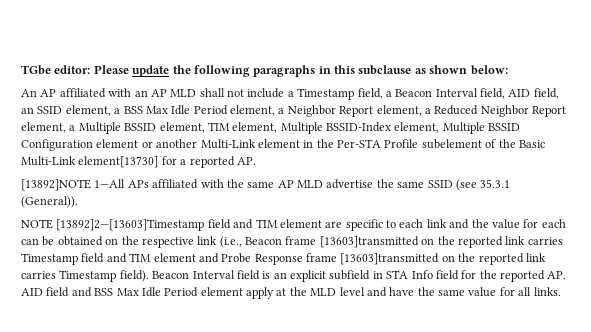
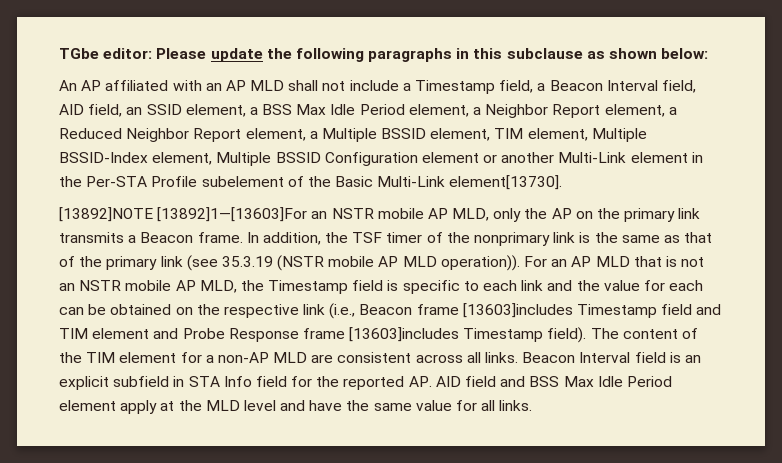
[78,156,256,168] [21,179,511,191] [21,196,78,208] [21,219,343,231] element[13730] for a reported AP. // [13892]NOTE 1—All APs affiliated with the same AP MLD advertise the same SSID (see 35.3.1 (General)). // NOTE [13892]2—[13603]Timestamp field and TIM element are -> [449,175,563,190] [59,207,701,222] [59,232,713,246] [59,255,705,271] [59,280,399,294] element[13730]. // [13892]NOTE [13892]1—[13603]For an NSTR mobile AP MLD, only the AP on the primary link transmits a Beacon frame. In addition, the TSF timer of the nonprimary link is the same as that of the primary link (see 35.3.19 (NSTR mobile AP MLD operation)). For an AP MLD that is not an NSTR mobile AP MLD, the Timestamp field is
[319,236,563,248] [13603]transmitted on the reported link carries -> [462,303,573,318] [13603]includes
[340,253,546,265] [21,270,149,282] [13603]transmitted on the reported link carries Timestamp field). -> [349,327,699,343] [59,352,519,363] [13603]includes Timestamp field). The content of the TIM element for a non-AP MLD are consistent across all links.

